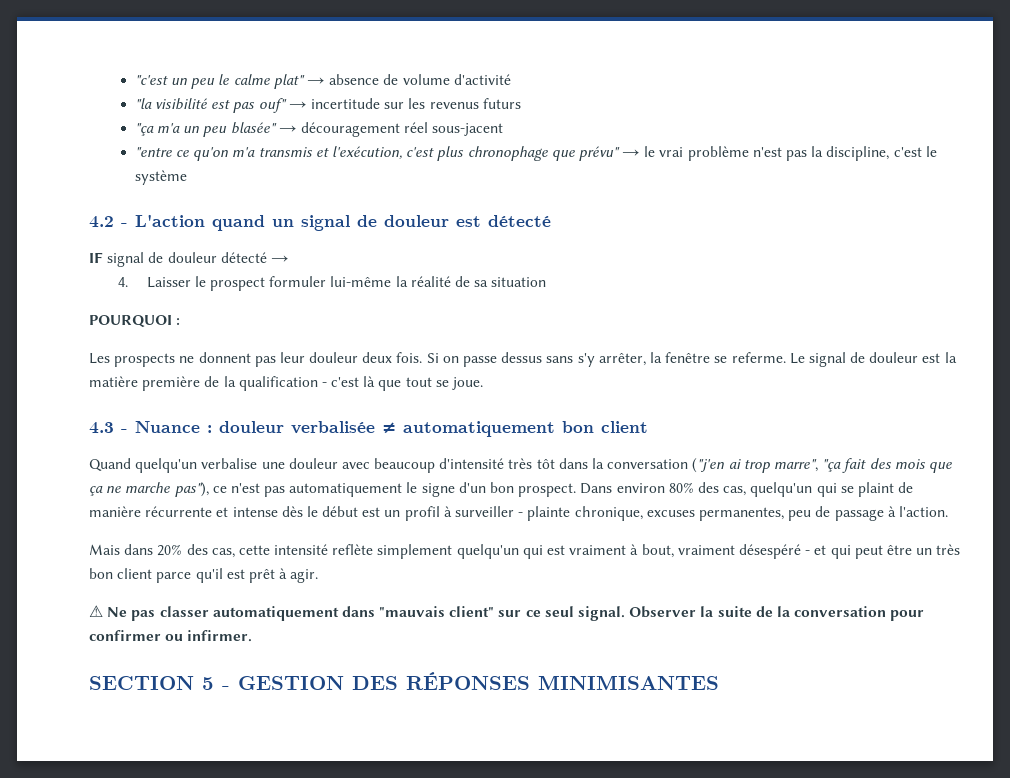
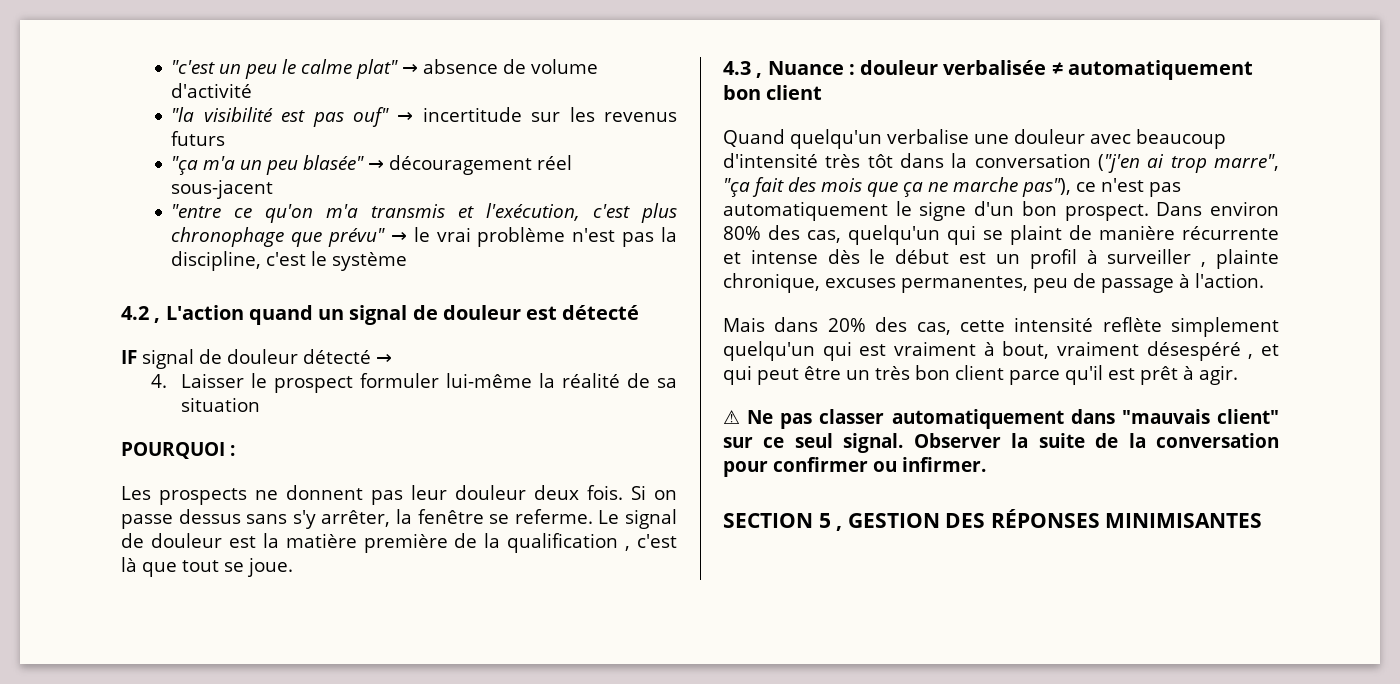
[121,223,128,227] - -> [154,318,161,323] ,
[321,382,327,387] - -> [625,546,631,551] ,
[121,429,128,433] - -> [756,73,763,78] ,
[518,512,524,517] - -> [1201,262,1207,267] ,
[805,550,811,555] - -> [1248,354,1254,359] ,
[222,686,230,690] - -> [836,526,843,531] ,

